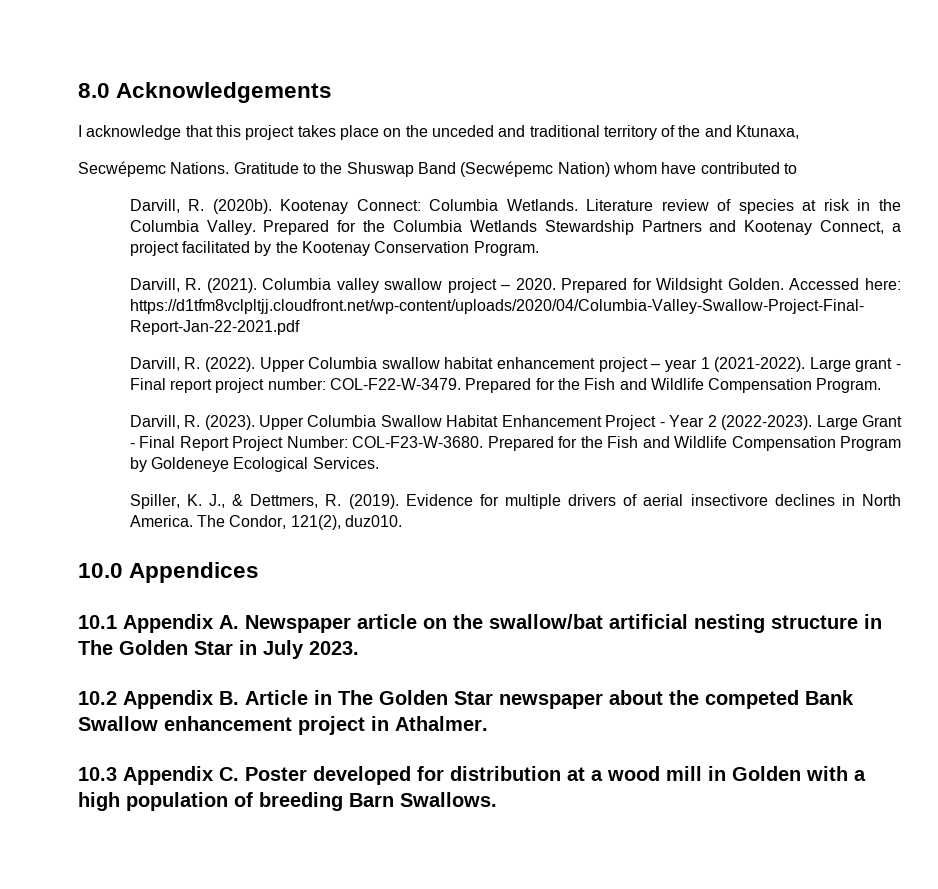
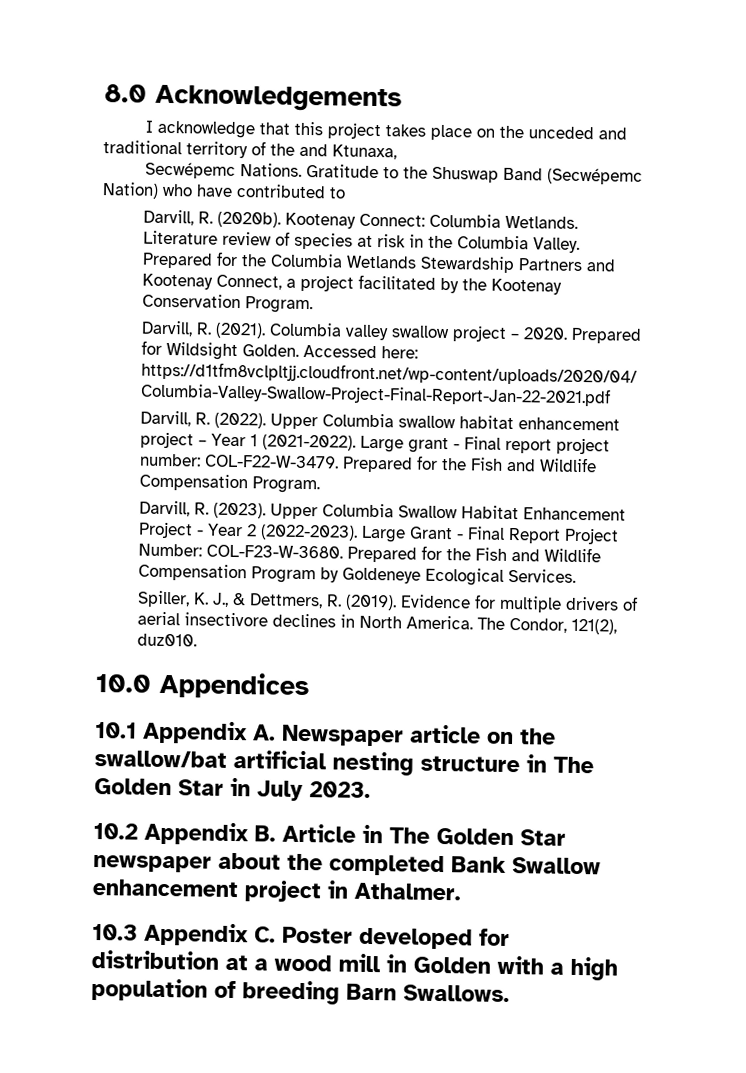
[612,162,657,174] whom -> [162,183,193,197] who
[664,359,697,372] year -> [211,433,247,447] Year
[705,690,799,709] competed -> [329,854,445,877] completed

